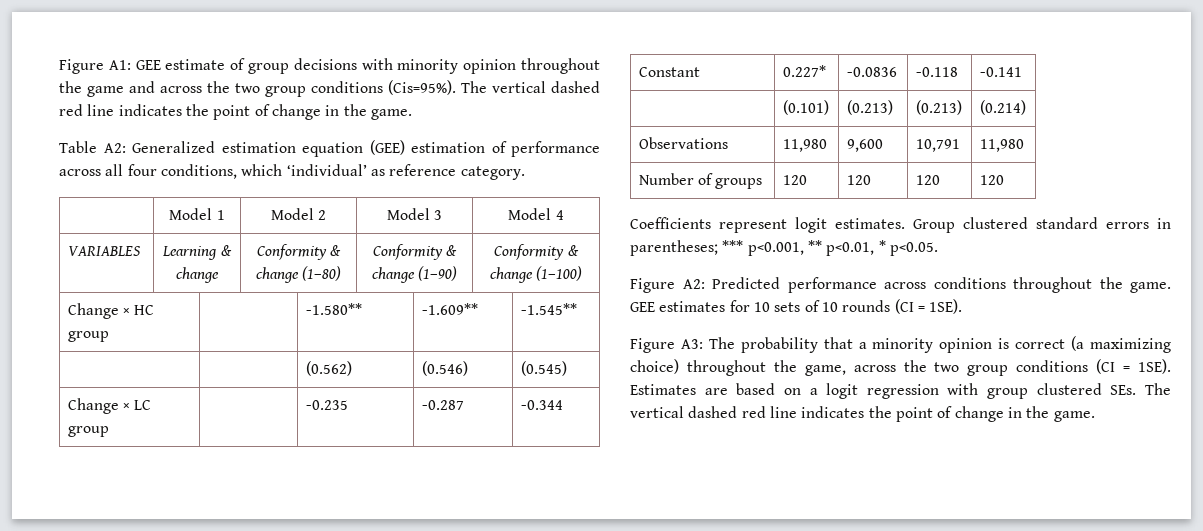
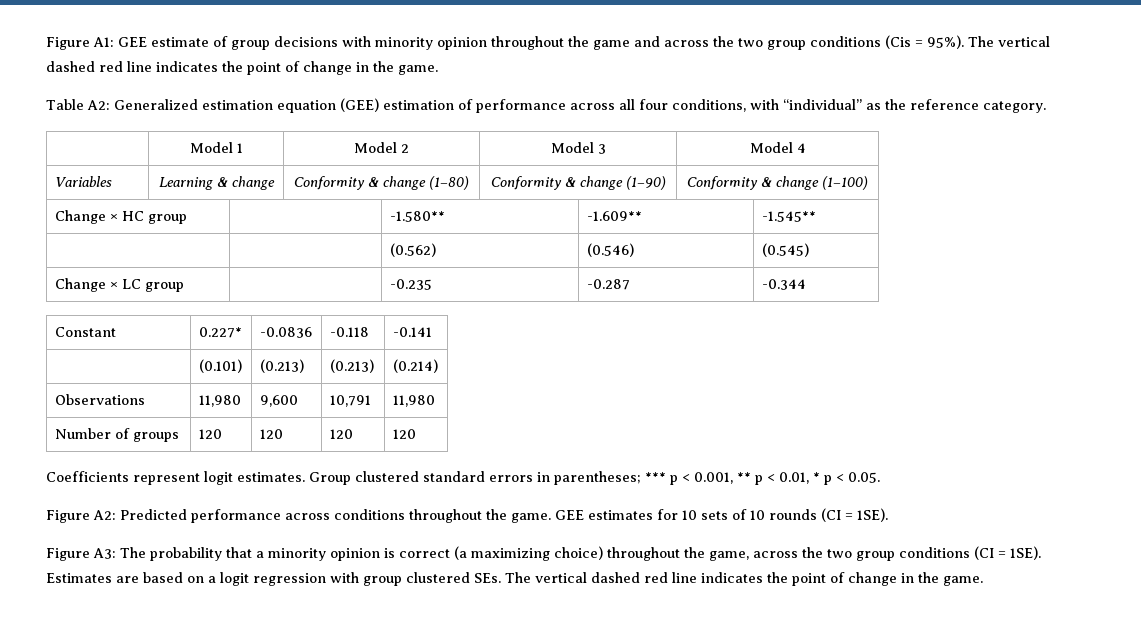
[388,80,456,95] (Cis=95%). -> [885,35,964,49] (Cis = 95%).
[241,164,385,176] which ‘individual’ as -> [749,99,906,110] with “individual” as the
[67,246,141,256] VARIABLES -> [54,176,112,187] Variables
[747,240,938,256] p<0.001, ** p<0.01, * p<0.05. -> [670,472,880,485] p < 0.001, ** p < 0.01, * p < 0.05.

